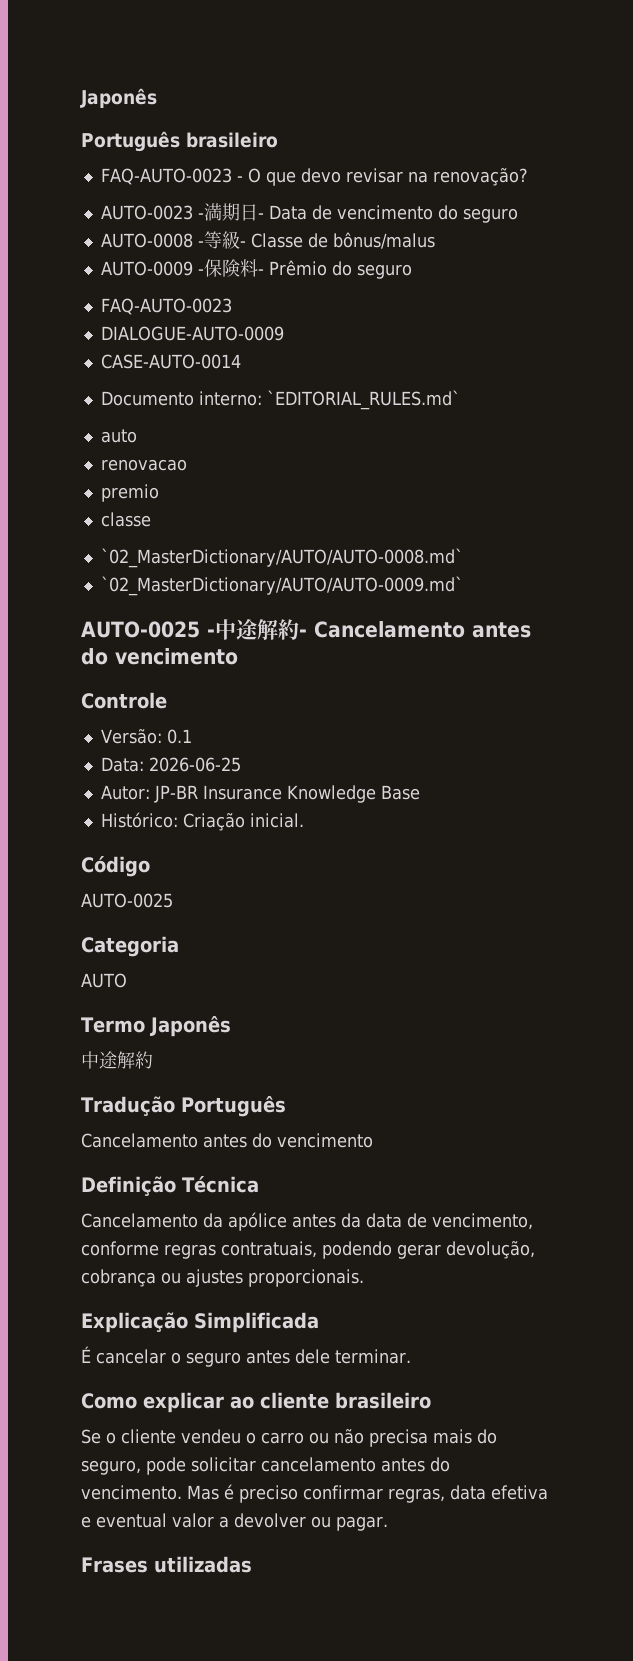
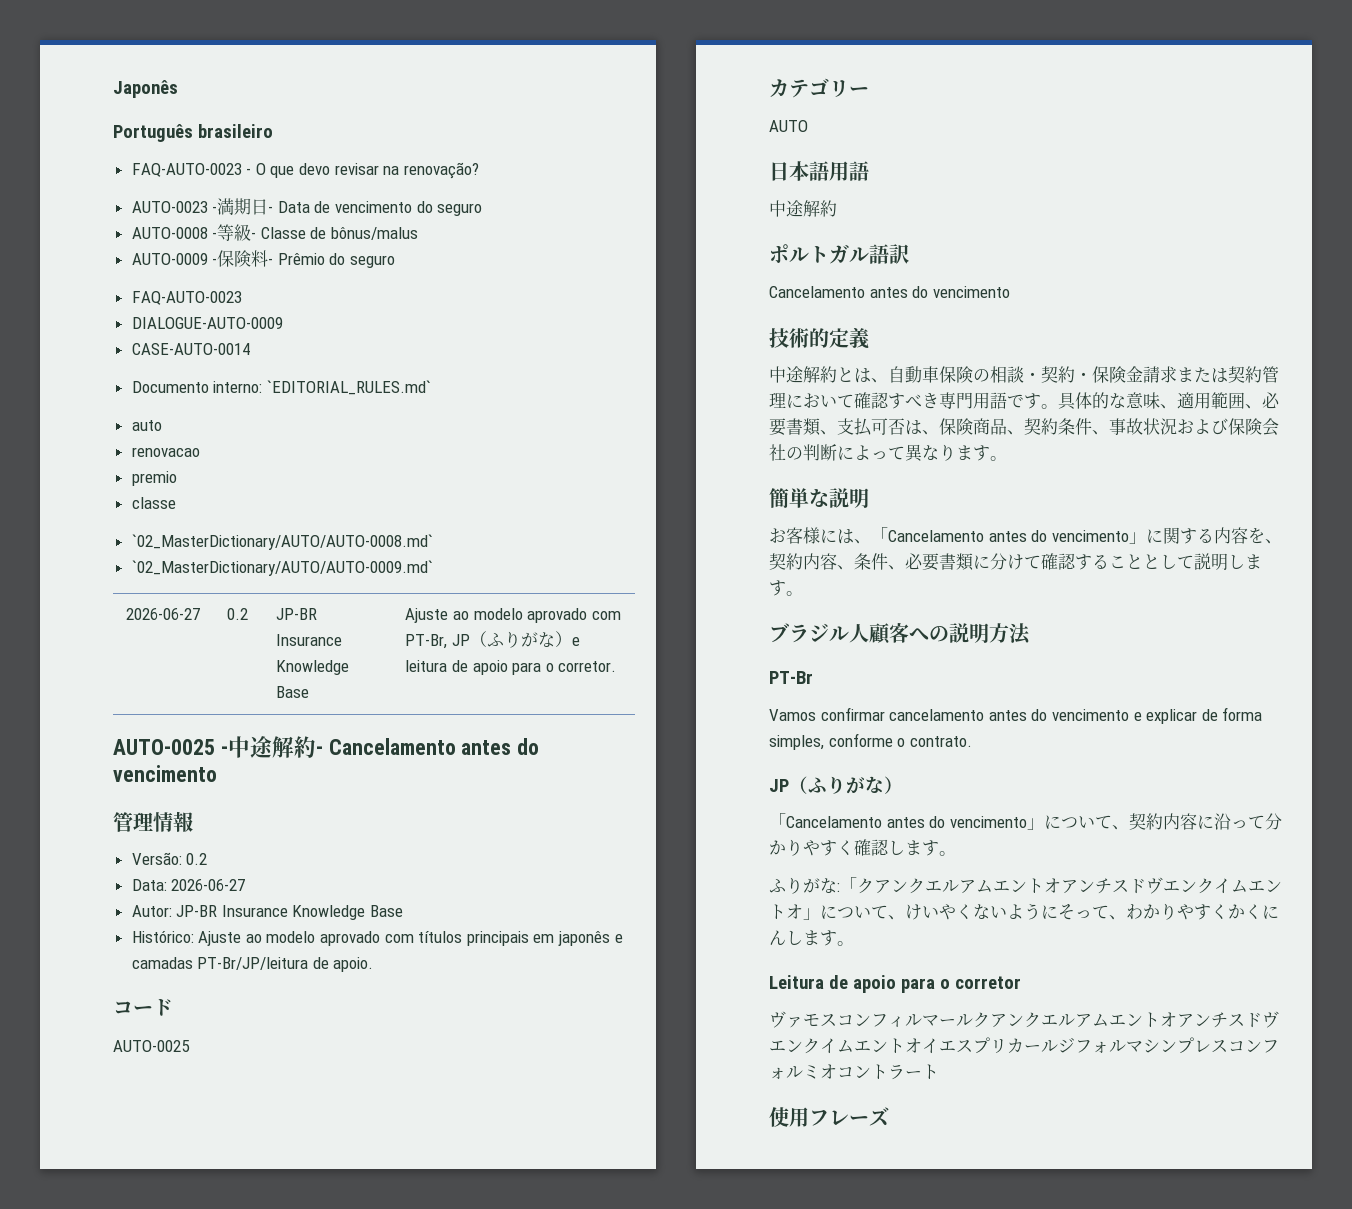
(463, 586) none -> [126,608,201,620] [227,608,249,620] [276,608,318,620] [276,634,343,646] [276,660,350,675] [276,686,310,698] [405,608,621,623] [405,631,580,649] [405,660,617,675] // 2026-06-27 | 0.2 | JP-BR Insurance Knowledge Base | Ajuste ao modelo aprovado com PT-Br, JP（ふりがな）e leitura de apoio para o corretor.
[81,692,167,709] Controle -> [113,811,193,832] 管理情報
[166,729,192,744] 0.1 -> [186,853,208,865] 0.2
[148,757,241,772] 2026-06-25 -> [171,879,246,891] 2026-06-27
[182,813,304,831] [81,856,150,877] Criação inicial. // Código -> [198,931,623,946] [131,957,374,972] [113,999,173,1016] Ajuste ao modelo aprovado com títulos principais em japonês e camadas PT-Br/JP/leitura de apoio. // コード
[81,936,179,957] Categoria -> [769,78,869,98] カテゴリー
[81,1016,231,1037] Termo Japonês -> [769,161,869,181] 日本語用語
[81,1096,286,1117] [81,1133,373,1148] [81,1176,259,1196] [81,1212,533,1231] [81,1241,535,1259] [81,1269,364,1287] [81,1312,319,1333] [81,1346,411,1367] [81,1392,431,1413] [81,1429,497,1447] [81,1457,450,1475] [81,1484,548,1503] [81,1513,388,1531] [81,1556,252,1573] Tradução Português // Cancelamento antes do vencimento // Definição Técnica // Cancelamento da apólice antes da data de vencimento, conforme regras contratuais, podendo gerar devolução, cobrança ou ajustes proporcionais. // Explicação Simplificada // É cancelar o seguro antes dele terminar. // Como explicar ao cliente brasileiro // Se o cliente vendeu o carro ou não precisa mais do seguro, pode solicitar cancelamento antes do vencimento. Mas é preciso confirmar regras, data efetiva e eventual valor a devolver ou pagar. // Frases utilizadas -> [769,244,909,264] [769,286,1010,298] [769,327,869,349] [769,366,1279,383] [769,392,1280,410] [769,418,1279,436] [769,444,1007,462] [769,488,869,508] [769,527,1282,544] [769,553,1262,571] [769,580,803,596] [769,623,1031,645] [769,671,813,684] [769,707,1263,724] [769,733,972,750] [769,776,903,794] [769,813,1282,830] [769,839,956,856] [769,877,1282,894] [769,903,1279,920] [769,930,854,946] [769,975,1021,993] [769,1011,1279,1028] [769,1037,1279,1054] [769,1064,939,1080] [769,1107,889,1127] ポルトガル語訳 // Cancelamento antes do vencimento // 技術的定義 // 中途解約とは、自動車保険の相談・契約・保険金請求または契約管理において確認すべき専門用語です。具体的な意味、適用範囲、必要書類、支払可否は、保険商品、契約条件、事故状況および保険会社の判断によって異なります。 // 簡単な説明 // お客様には、「Cancelamento antes do vencimento」に関する内容を、契約内容、条件、必要書類に分けて確認することとして説明します。 // ブラジル人顧客への説明方法 // PT-Br // Vamos confirmar cancelamento antes do vencimento e explicar de forma simples, conforme o contrato. // JP（ふりがな） // 「Cancelamento antes do vencimento」について、契約内容に沿って分かりやすく確認します。 // ふりがな:「クアンクエルアムエントオアンチスドヴエンクイムエントオ」について、けいやくないようにそって、わかりやすくかくにんします。 // Leitura de apoio para o corretor // ヴァモスコンフィルマールクアンクエルアムエントオアンチスドヴエンクイムエントオイエスプリカールジフォルマシンプレスコンフォルミオコントラート // 使用フレーズ

